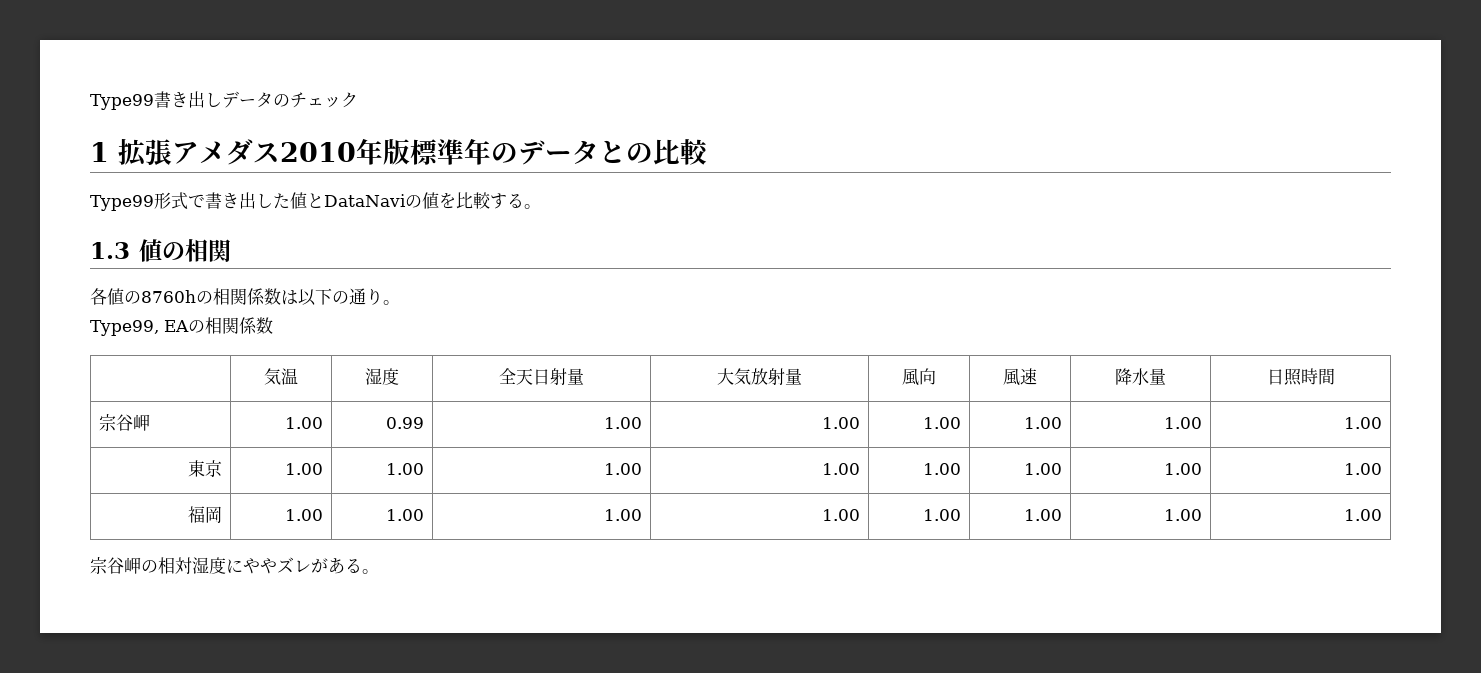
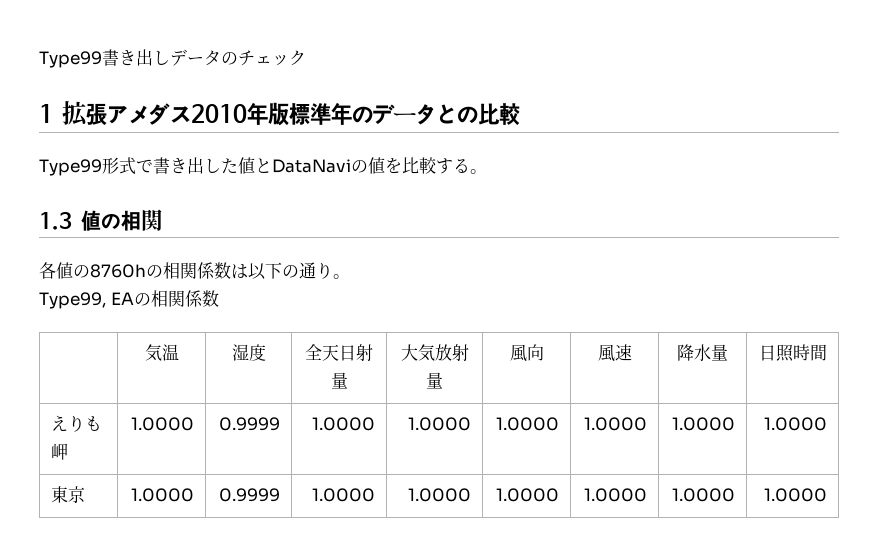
[99,414,134,431] 宗谷 -> [50,415,102,432] えりも
[284,417,323,429] [385,417,424,429] [603,417,642,429] [821,417,860,429] [922,417,961,429] [1023,417,1062,429] [1163,417,1202,429] [1343,417,1382,429] [187,460,222,477] [284,463,323,475] [385,463,424,475] [603,463,642,475] [821,463,860,475] [922,463,961,475] [1023,463,1062,475] [1163,463,1202,475] [1343,463,1382,475] [187,506,222,523] [284,509,323,521] [385,509,424,521] [603,509,642,521] [821,509,860,521] [922,509,961,521] [1023,509,1062,521] [1163,509,1202,521] [1343,509,1382,521] [90,557,379,574] 1.00 | 0.99 | 1.00 | 1.00 | 1.00 | 1.00 | 1.00 | 1.00 // 東京 | 1.00 | 1.00 | 1.00 | 1.00 | 1.00 | 1.00 | 1.00 | 1.00 // 福岡 | 1.00 | 1.00 | 1.00 | 1.00 | 1.00 | 1.00 | 1.00 | 1.00 // 宗谷岬の相対湿度にややズレがある。 -> [131,417,195,431] [219,417,281,431] [312,417,376,431] [408,417,472,431] [496,417,560,431] [584,417,648,431] [672,417,736,431] [764,417,828,431] [50,486,85,503] [131,488,195,502] [219,488,281,502] [312,488,376,502] [408,488,472,502] [496,488,560,502] [584,488,648,502] [672,488,736,502] [764,488,828,502] 1.0000 | 0.9999 | 1.0000 | 1.0000 | 1.0000 | 1.0000 | 1.0000 | 1.0000 // 東京 | 1.0000 | 0.9999 | 1.0000 | 1.0000 | 1.0000 | 1.0000 | 1.0000 | 1.0000

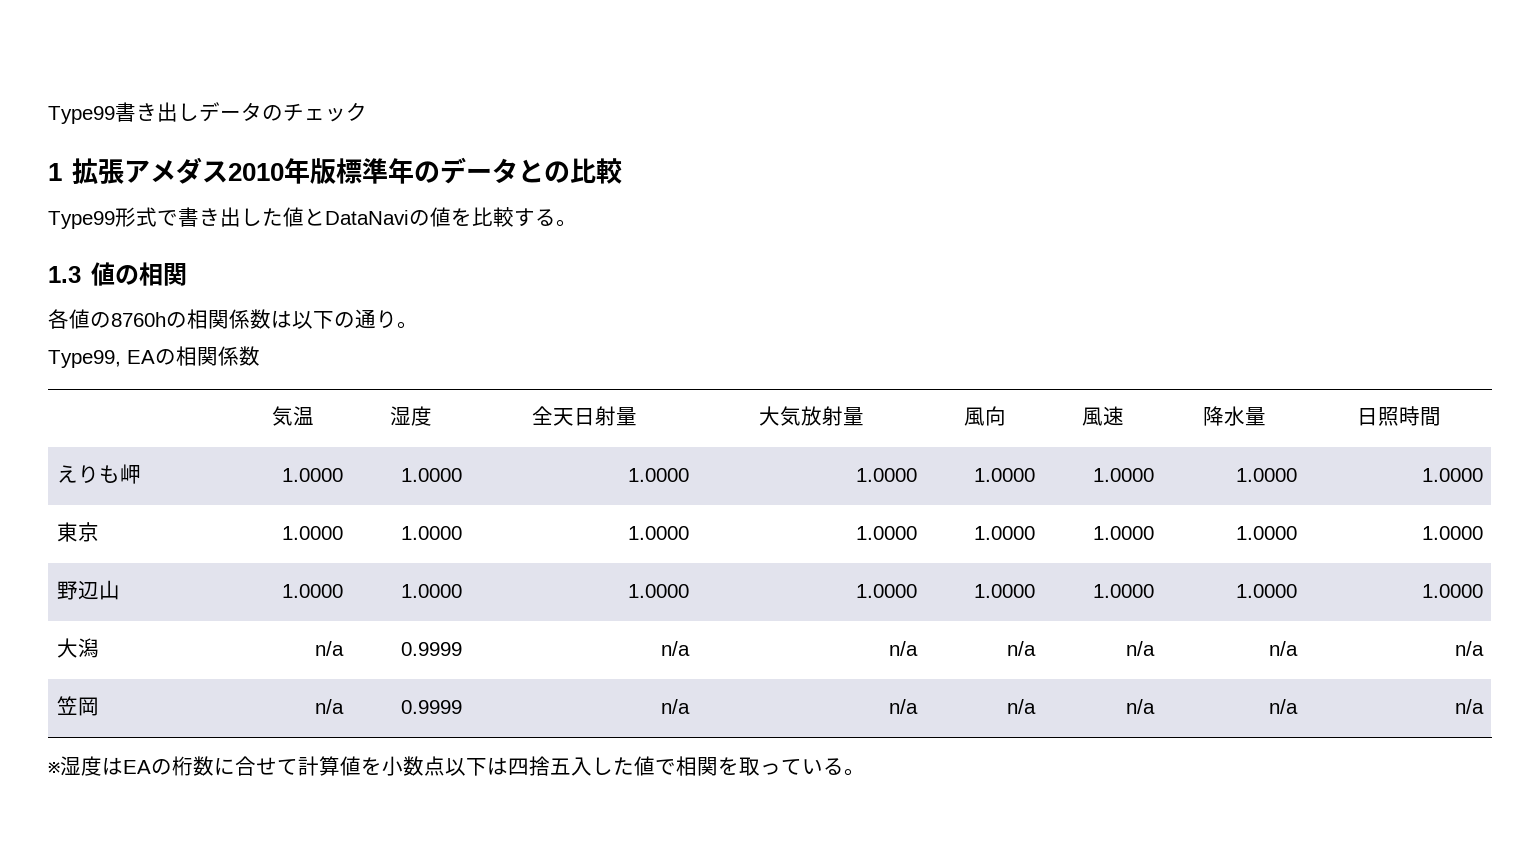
[219,417,281,431] 0.9999 -> [401,468,463,482] 1.0000
[219,488,281,502] [312,488,376,502] [408,488,472,502] [496,488,560,502] [584,488,648,502] [672,488,736,502] [764,488,828,502] 0.9999 | 1.0000 | 1.0000 | 1.0000 | 1.0000 | 1.0000 | 1.0000 -> [401,526,463,540] [628,526,690,540] [856,526,918,540] [974,526,1036,540] [1093,526,1155,540] [1236,526,1298,540] [1422,526,1484,540] [56,580,120,600] [282,584,344,598] [401,584,463,598] [628,584,690,598] [856,584,918,598] [974,584,1036,598] [1093,584,1155,598] [1236,584,1298,598] [1422,584,1484,598] [56,638,99,658] [315,641,345,656] [401,642,463,656] [661,641,691,656] [889,641,919,656] [1007,641,1037,656] [1126,641,1156,656] [1269,641,1299,656] [1455,641,1485,656] [56,696,99,716] [315,699,345,714] [401,700,463,714] [661,699,691,714] [889,699,919,714] [1007,699,1037,714] [1126,699,1156,714] [1269,699,1299,714] [1455,699,1485,714] [48,756,865,776] 1.0000 | 1.0000 | 1.0000 | 1.0000 | 1.0000 | 1.0000 | 1.0000 // 野辺山 | 1.0000 | 1.0000 | 1.0000 | 1.0000 | 1.0000 | 1.0000 | 1.0000 | 1.0000 // 大潟 | n/a | 0.9999 | n/a | n/a | n/a | n/a | n/a | n/a // 笠岡 | n/a | 0.9999 | n/a | n/a | n/a | n/a | n/a | n/a // ※湿度はEAの桁数に合せて計算値を小数点以下は四捨五入した値で相関を取っている。

